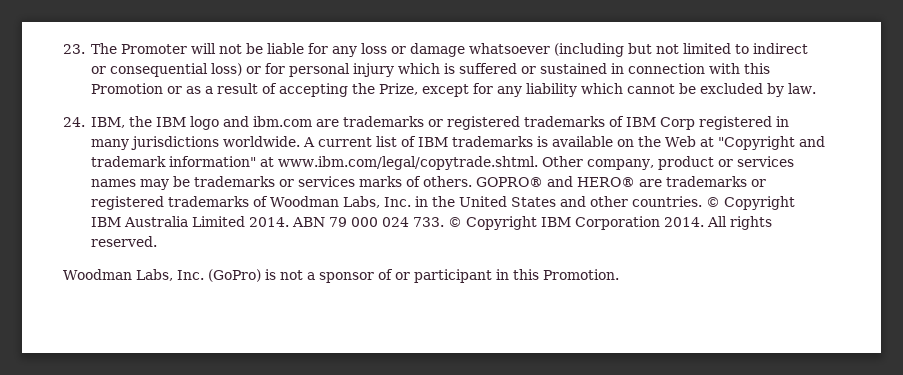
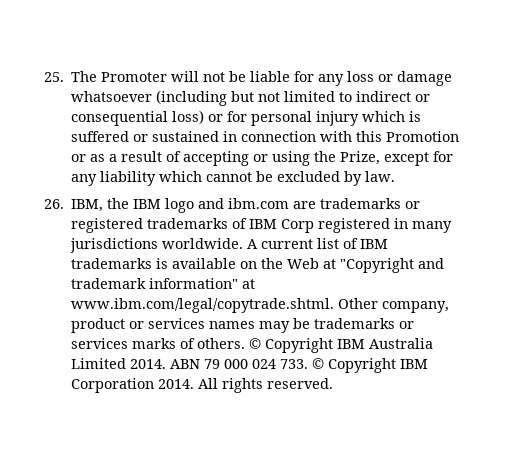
[62,44,85,54] 23. -> [44,72,65,82] 25.
(349, 90) none -> [253,151,311,166] or using
[62,117,85,127] 24. -> [44,199,65,209] 26.
[476,176,767,187] [91,196,703,210] GOPRO® and HERO® are trademarks or registered trademarks of Woodman Labs, Inc. in the United States and other countries. -> (246, 343) none
[62,269,619,283] // Woodman Labs, Inc. (GoPro) is not a sponsor of or participant in this Promotion. -> (334, 383) none

